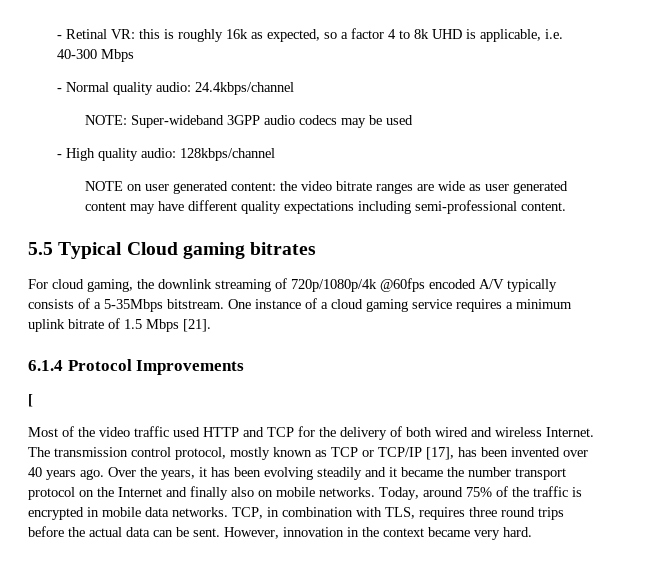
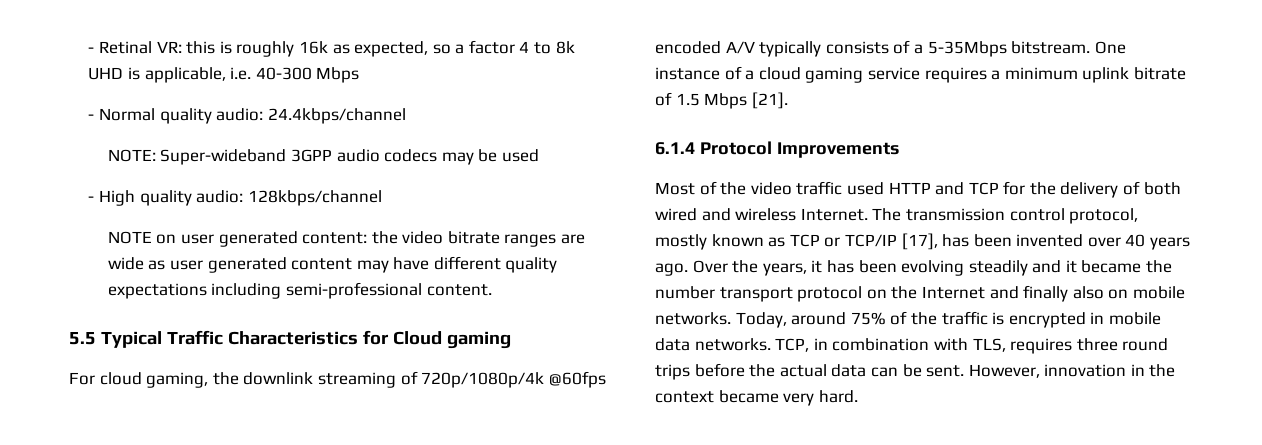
(123, 250) none -> [166,330,389,345] Traffic Characteristics for
[250,242,317,255] bitrates -> (511, 340) none
[28,394,33,407] // [ -> (899, 150) none

